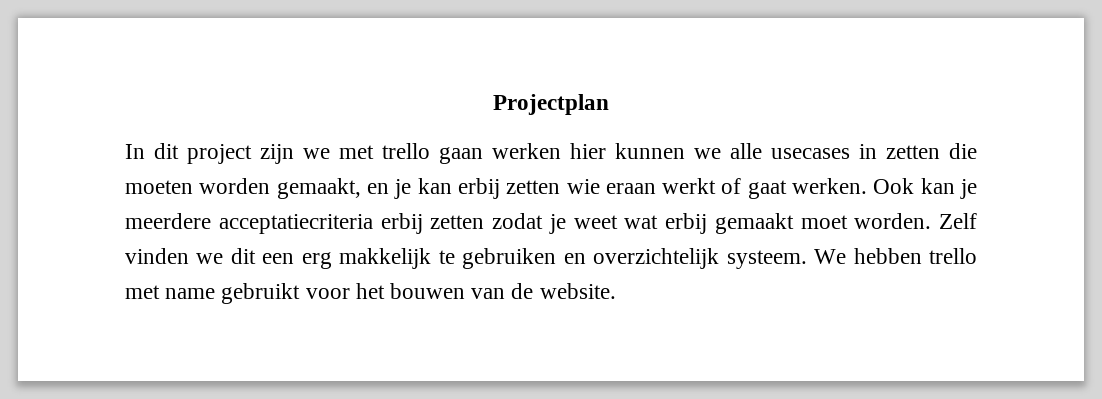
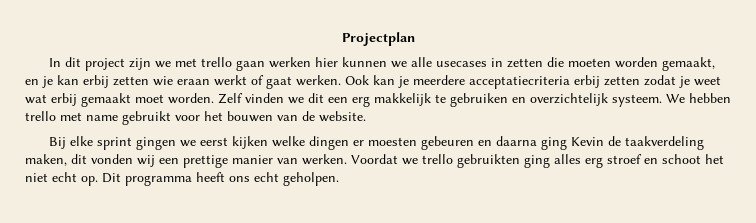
(616, 291) none -> [48,136,704,150] [25,154,724,168] [25,172,339,186] // Bij elke sprint gingen we eerst kijken welke dingen er moesten gebeuren en daarna ging Kevin de taakverdeling maken, dit vonden wij een prettige manier van werken. Voordat we trello gebruikten ging alles erg stroef en schoot het niet echt op. Dit programma heeft ons echt geholpen.

